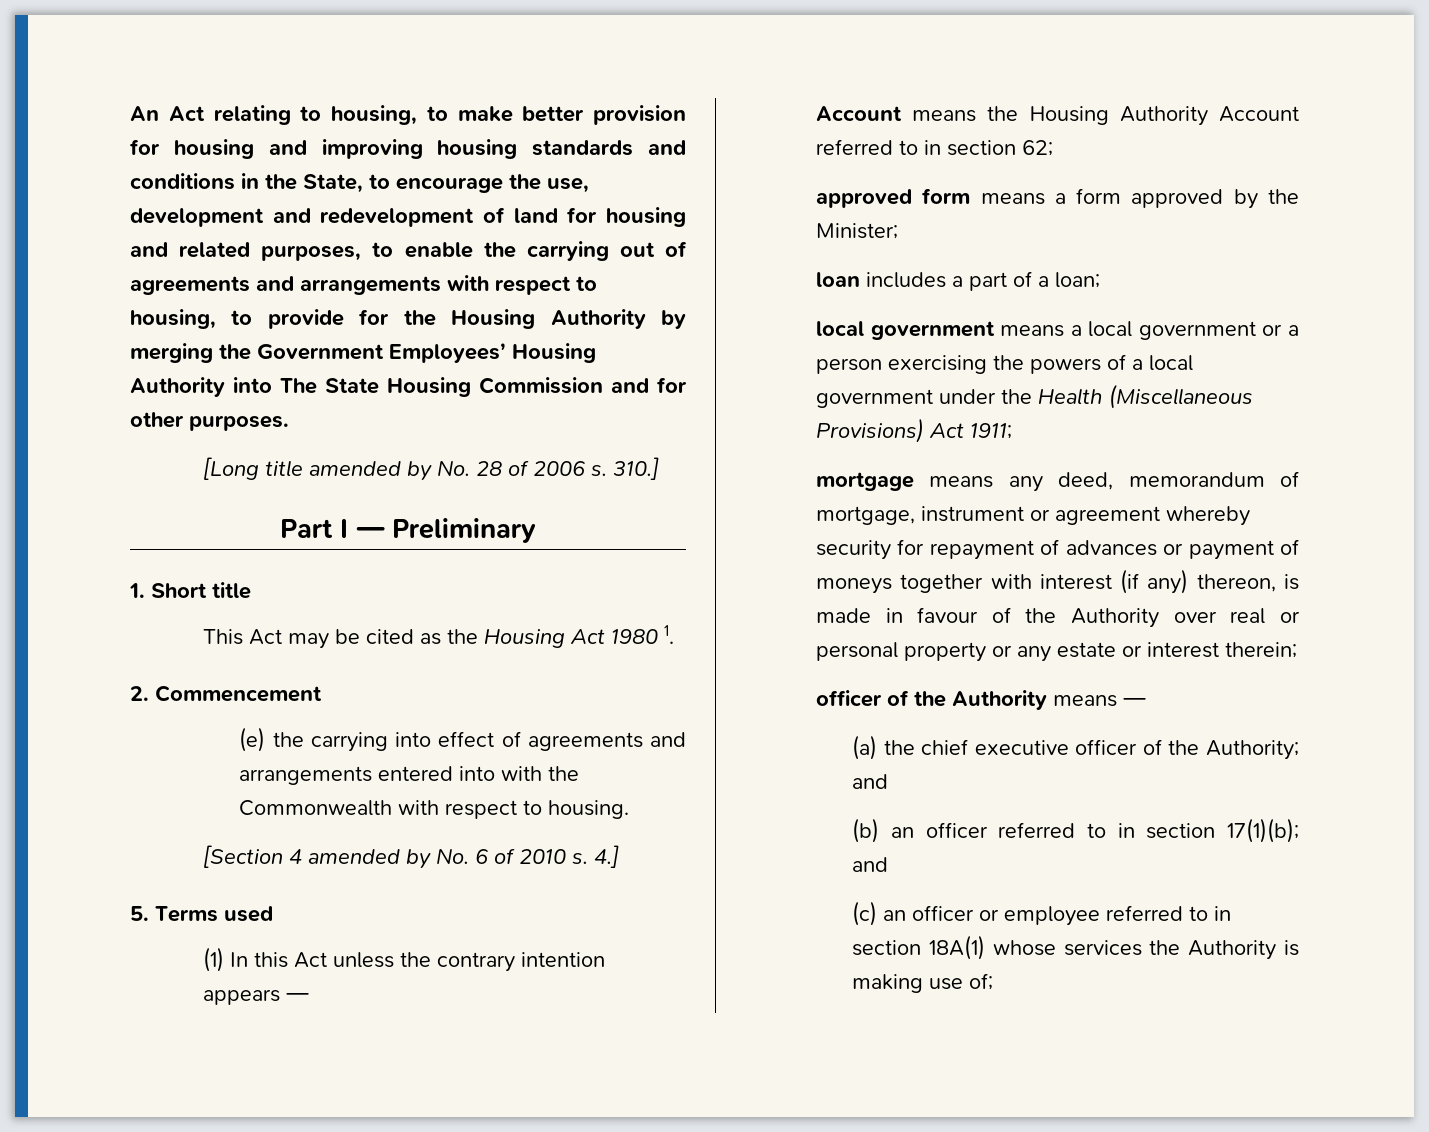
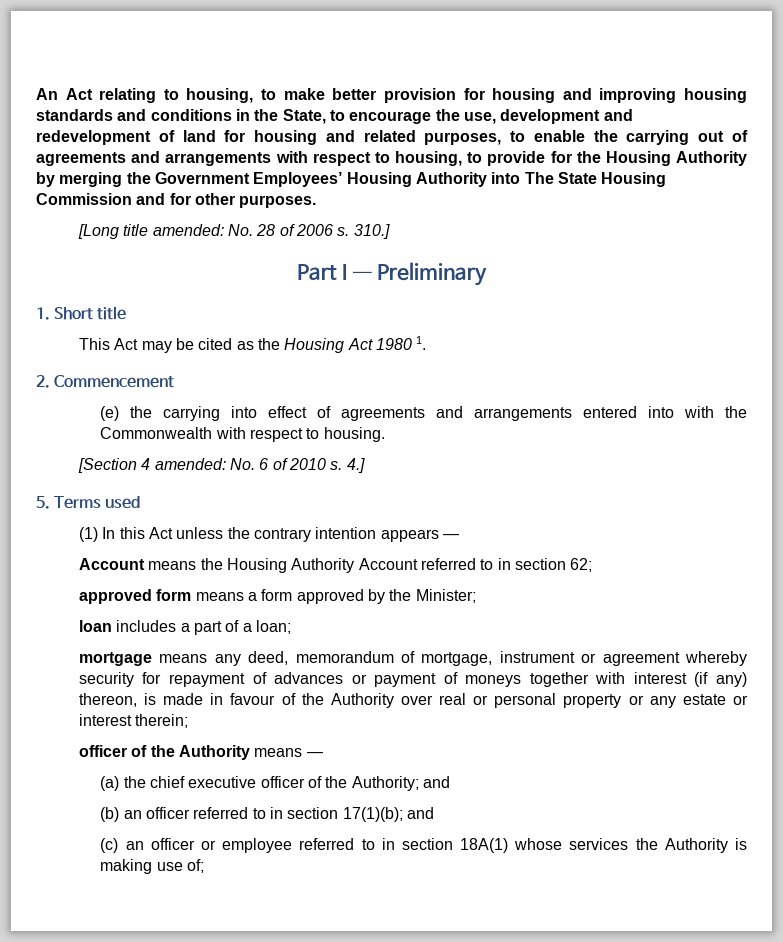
[308,461,432,481] amended by -> [152,224,224,236] amended:
[307,849,431,869] amended by -> [154,458,226,470] amended:
[815,321,1299,340] [815,354,1193,374] [815,384,1253,409] [815,418,1012,443] // local government means a local government or a person exercising the powers of a local government under the Health (Miscellaneous Provisions) Act 1911; -> (291, 627) none

